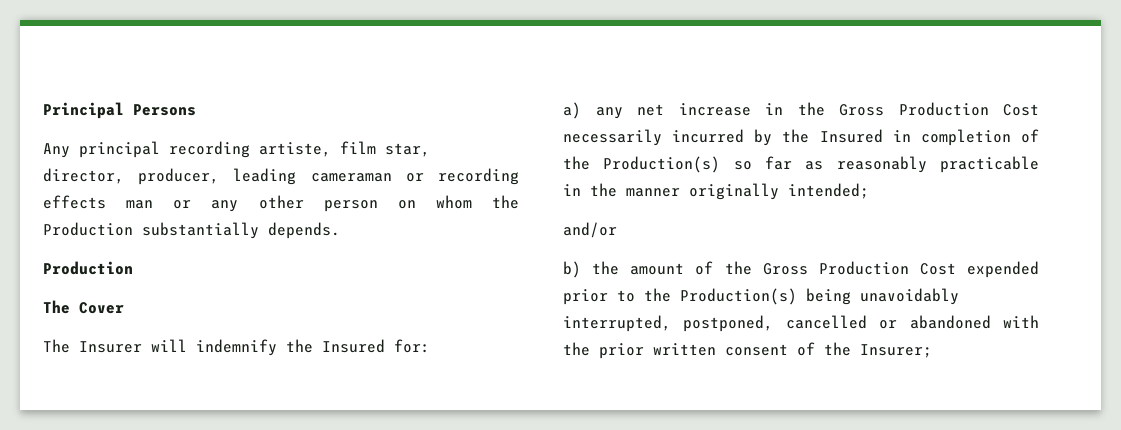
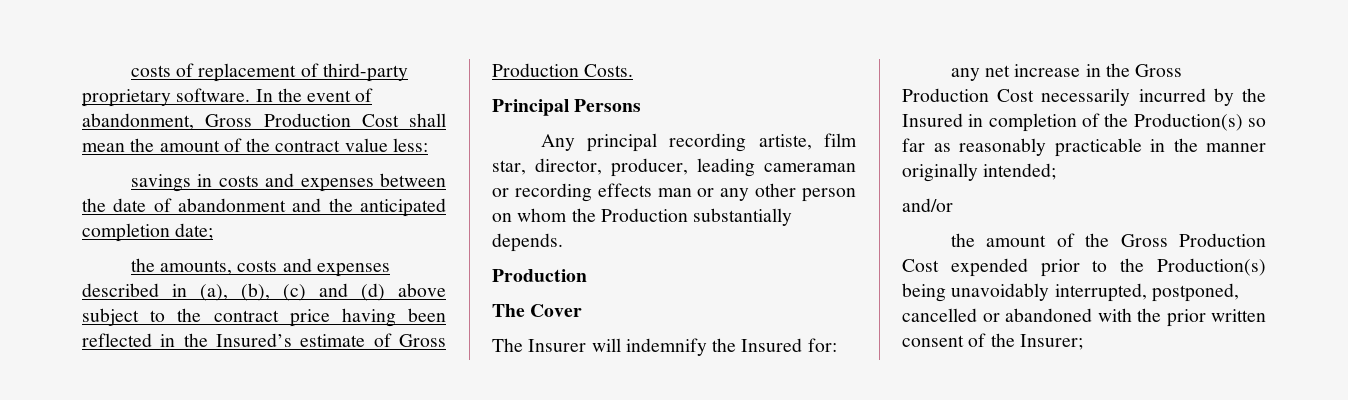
(43, 110) none -> [130,63,408,82] [82,88,374,107] [82,113,446,130] [82,138,428,152] [130,173,447,192] [82,198,446,217] [82,223,214,242] [130,258,390,277] [82,283,446,301] [82,308,446,327] [82,333,446,347] [492,63,634,77] costs of replacement of third-party proprietary software. In the event of abandonment, Gross Production Cost shall mean the amount of the contract value less: // savings in costs and expenses between the date of abandonment and the anticipated completion date; // the amounts, costs and expenses described in (a), (b), (c) and (d) above subject to the contract price having been reflected in the Insured’s estimate of Gross Production Costs. //
[563,102,581,119] a) -> (837, 345) none
[563,261,581,278] b) -> (953, 205) none

